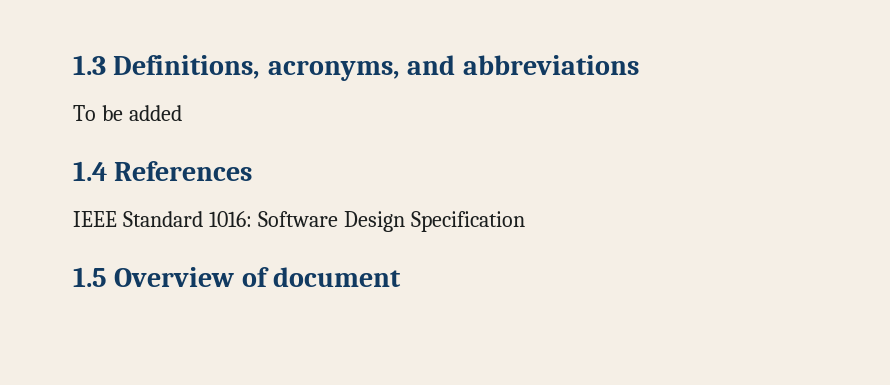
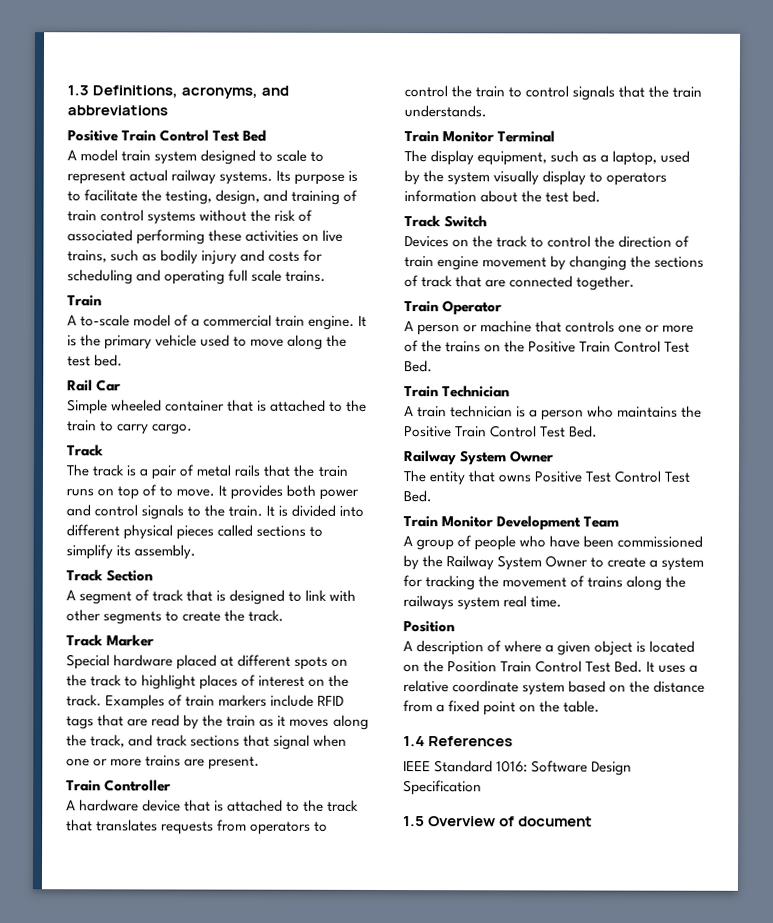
[73,105,182,121] To be added -> [67,129,267,142] [67,149,325,165] [67,169,359,185] [67,189,359,205] [67,209,314,225] [67,229,344,245] [67,249,324,265] [67,269,327,285] [67,295,102,307] [67,314,368,330] [67,334,348,350] [67,354,124,367] [67,379,122,392] [67,399,368,415] [67,420,194,435] [67,444,104,457] [66,464,348,480] [66,484,360,500] [66,504,365,520] [66,524,324,540] [66,544,197,560] [66,569,154,582] [66,589,357,605] [66,609,285,625] [66,634,155,647] [66,654,349,670] [66,674,350,690] [66,694,345,710] [66,714,369,730] [66,734,348,750] [66,755,261,770] [66,779,172,792] [66,799,360,812] [66,819,329,835] [404,85,703,101] [404,105,487,118] [404,130,556,143] [404,150,691,166] [404,170,668,186] [404,190,602,203] [404,215,488,228] [404,235,691,248] [404,255,705,271] [404,275,636,291] [404,300,503,316] [404,320,695,336] [404,340,691,353] [404,360,433,373] [404,385,511,398] [404,405,703,421] [404,425,599,438] [403,450,555,466] [403,470,691,486] [403,490,432,503] [403,515,620,531] [403,535,704,551] [403,555,705,571] [403,575,687,591] [403,595,563,611] [403,621,455,633] [403,640,696,656] [403,660,699,673] [403,680,706,696] [403,700,601,716] Positive Train Control Test Bed // A model train system designed to scale to represent actual railway systems. Its purpose is to facilitate the testing, design, and training of train control systems without the risk of associated performing these activities on live trains, such as bodily injury and costs for scheduling and operating full scale trains. // Train // A to-scale model of a commercial train engine. It is the primary vehicle used to move along the test bed. // Rail Car // Simple wheeled container that is attached to the train to carry cargo. // Track // The track is a pair of metal rails that the train runs on top of to move. It provides both power and control signals to the train. It is divided into different physical pieces called sections to simplify its assembly. // Track Section // A segment of track that is designed to link with other segments to create the track. // Track Marker // Special hardware placed at different spots on the track to highlight places of interest on the track. Examples of train markers include RFID tags that are read by the train as it moves along the track, and track sections that signal when one or more trains are present. // Train Controller // A hardware device that is attached to the track that translates requests from operators to control the train to control signals that the train understands. // Train Monitor Terminal // The display equipment, such as a laptop, used by the system visually display to operators information about the test bed. // Track Switch // Devices on the track to control the direction of train engine movement by changing the sections of track that are connected together. // Train Operator // A person or machine that controls one or more of the trains on the Positive Train Control Test Bed. // Train Technician // A train technician is a person who maintains the Positive Train Control Test Bed. // Railway System Owner // The entity that owns Positive Test Control Test Bed. // Train Monitor Development Team // A group of people who have been commissioned by the Railway System Owner to create a system for tracking the movement of trains along the railways system real time. // Position // A description of where a given object is located on the Position Train Control Test Bed. It uses a relative coordinate system based on the distance from a fixed point on the table.

